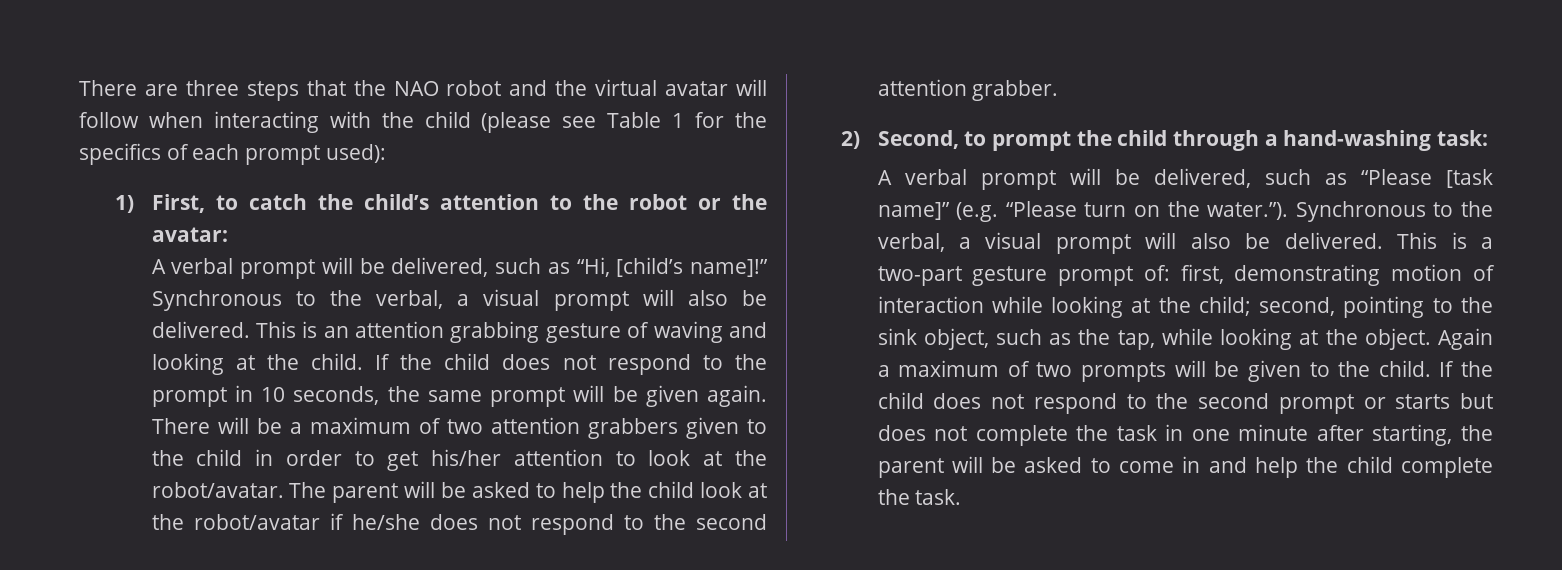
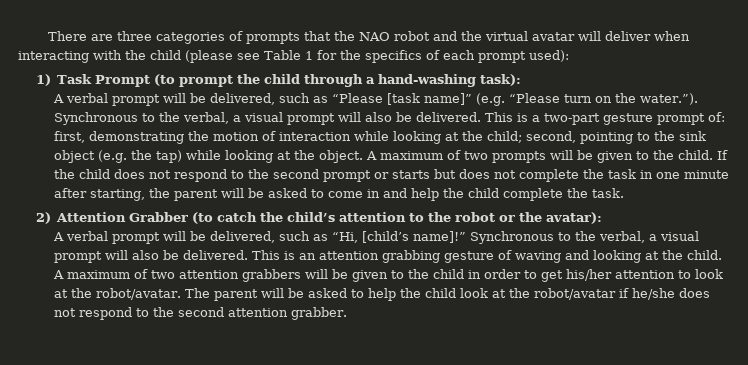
[246,81,299,101] steps -> [156,31,301,44] categories of prompts
[79,112,139,128] follow -> [605,31,652,41] deliver
[151,194,767,213] [151,227,228,242] [151,257,768,279] [151,289,767,311] [151,321,767,343] [151,353,767,375] [151,385,767,407] [151,417,767,439] [151,449,767,471] [151,481,768,503] [151,513,767,535] [877,79,1059,101] [841,130,987,149] First, to catch the child’s attention to the robot or the avatar: // A verbal prompt will be delivered, such as “Hi, [child’s name]!” Synchronous to the verbal, a visual prompt will also be delivered. This is an attention grabbing gesture of waving and looking at the child. If the child does not respond to the prompt in 10 seconds, the same prompt will be given again. There will be a maximum of two attention grabbers given to the child in order to get his/her attention to look at the robot/avatar. The parent will be asked to help the child look at the robot/avatar if he/she does not respond to the second attention grabber. // 2) Second, to -> [57,74,176,87] Task Prompt (to
[1436,130,1488,146] task: -> [480,74,522,86] task):
(1381, 275) none -> [187,131,209,141] the
[923,328,1155,350] object, such as the tap, -> [53,150,182,163] object (e.g. the tap)
[1438,328,1493,350] [877,365,890,377] Again a -> [365,151,377,160] A
(962, 497) none -> [35,212,603,224] [52,231,699,244] [53,250,722,263] [52,269,723,282] [53,288,710,301] [53,307,347,320] // 2) Attention Grabber (to catch the child’s attention to the robot or the avatar): // A verbal prompt will be delivered, such as “Hi, [child’s name]!” Synchronous to the verbal, a visual prompt will also be delivered. This is an attention grabbing gesture of waving and looking at the child. A maximum of two attention grabbers will be given to the child in order to get his/her attention to look at the robot/avatar. The parent will be asked to help the child look at the robot/avatar if he/she does not respond to the second attention grabber.

